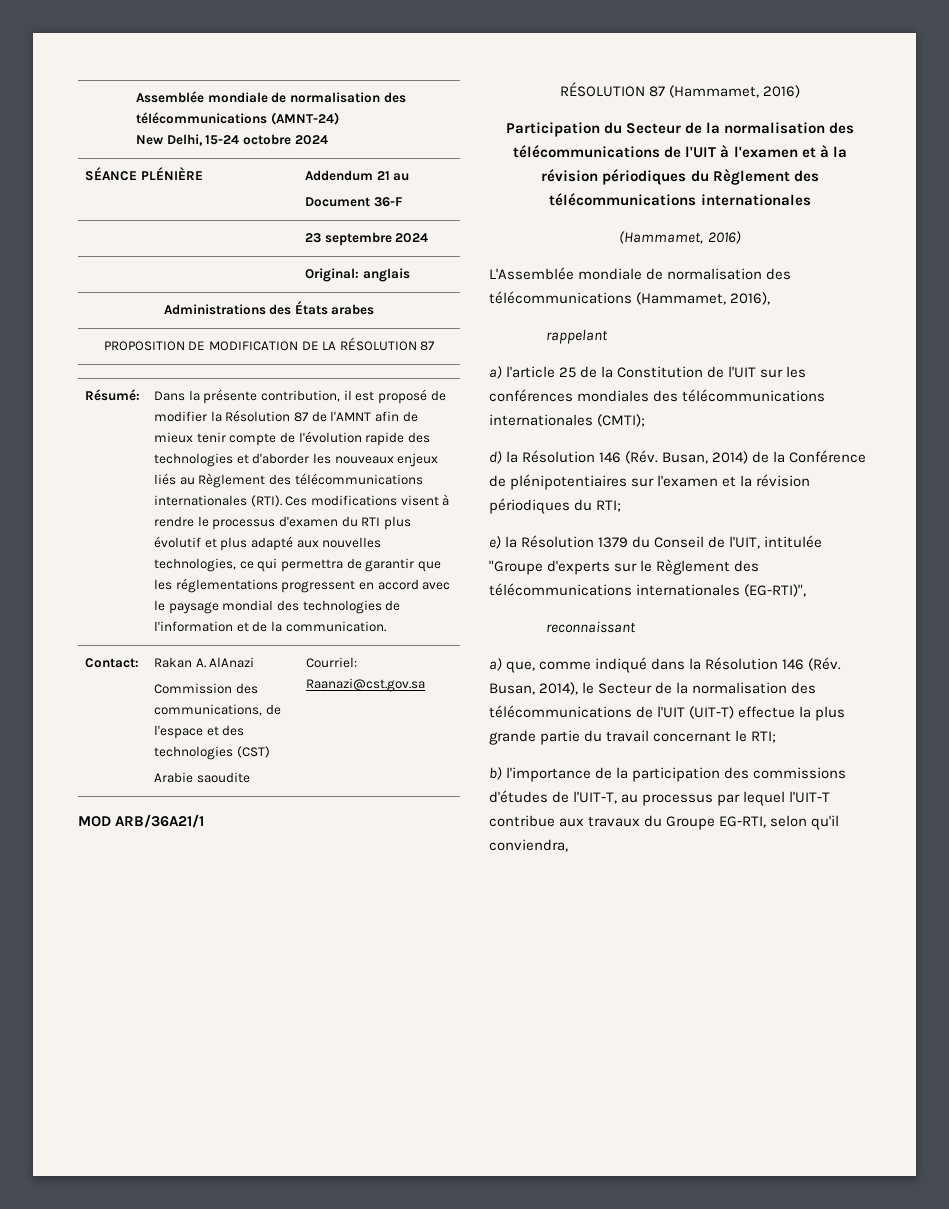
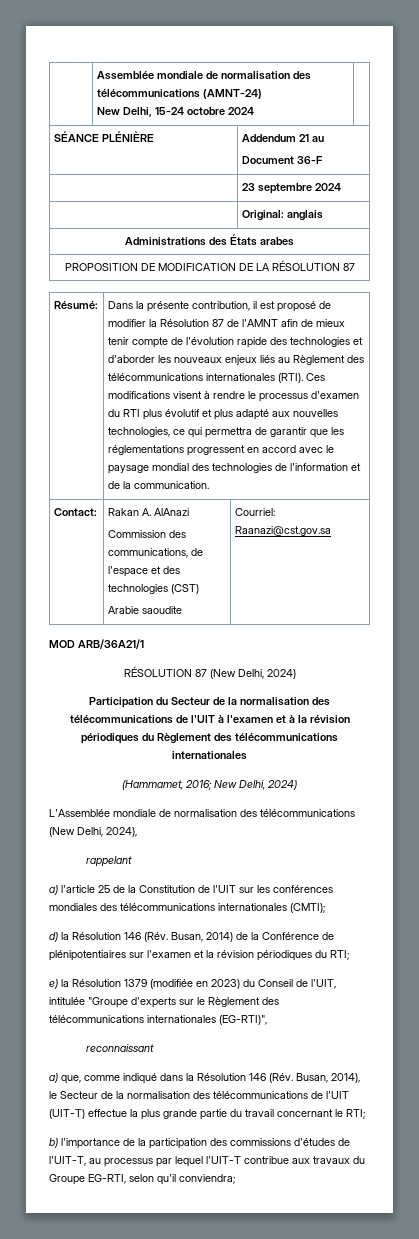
[669,85,801,98] (Hammamet, 2016) -> [209,669,296,679] (New Delhi, 2024)
[707,231,741,244] 2016) -> [185,780,297,790] 2016; New Delhi, 2024)
[636,292,771,305] (Hammamet, 2016), -> [49,827,137,837] (New Delhi, 2024),
(629, 542) none -> [150,979,240,989] (modifiée en 2023)
[489,839,568,852] conviendra, -> [179,1174,235,1184] conviendra;

